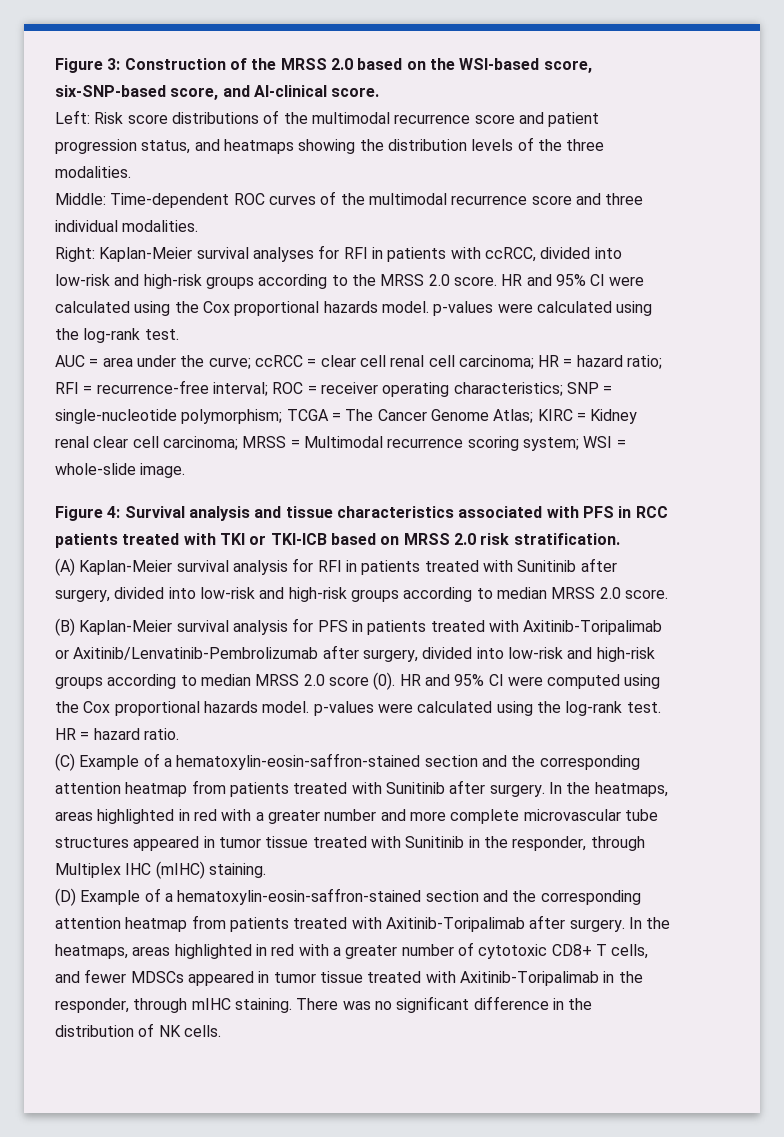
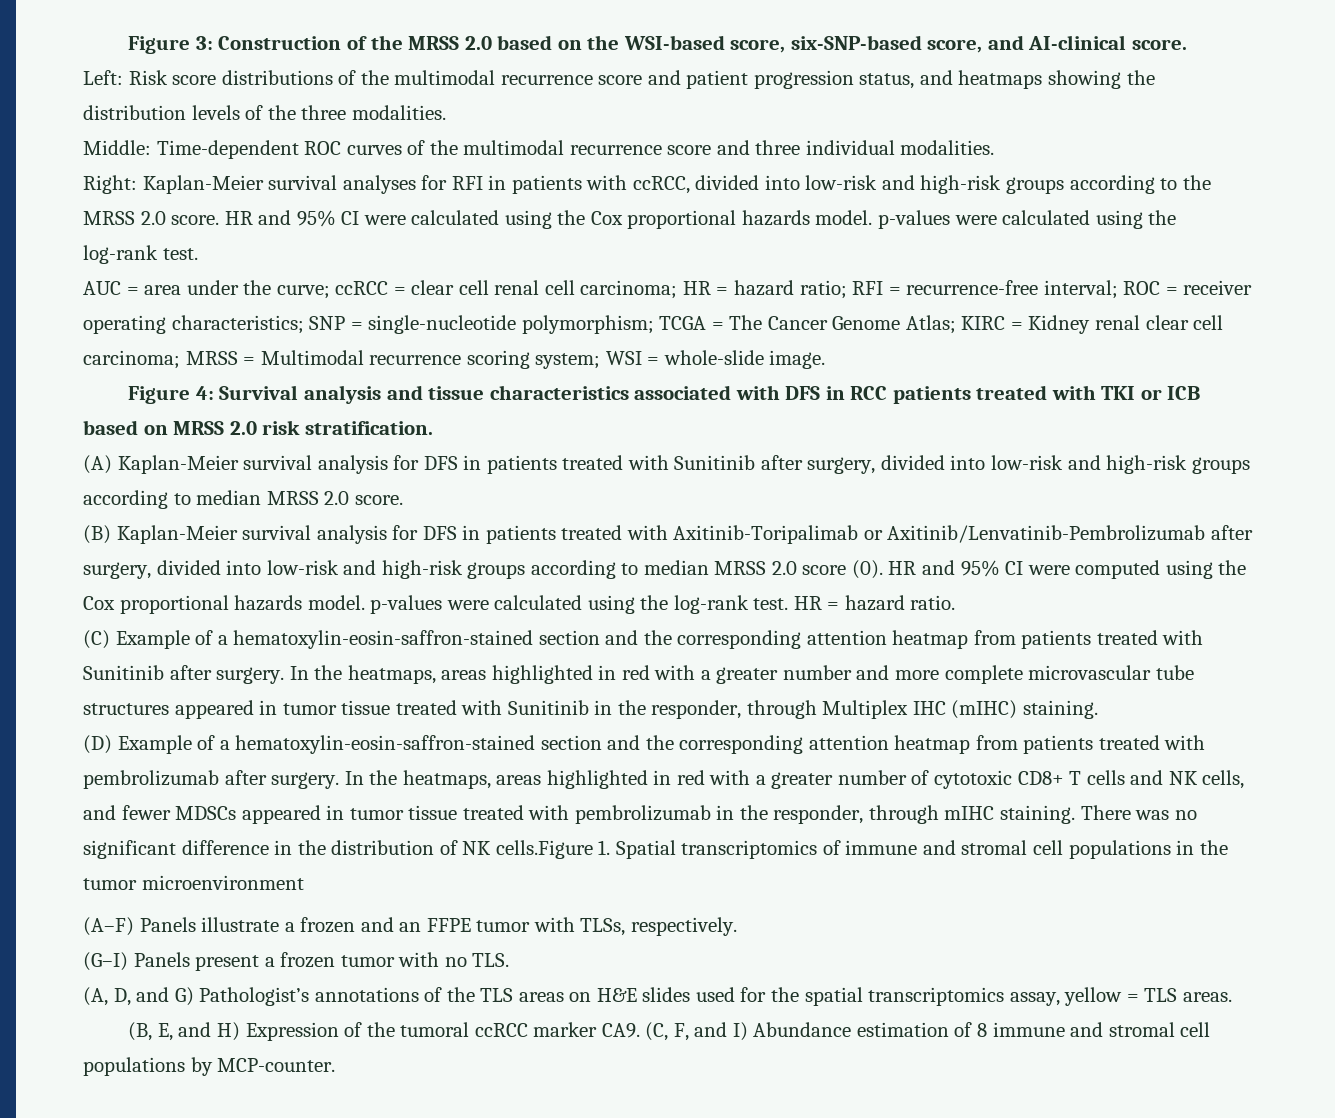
[582,506,614,518] PFS -> [785,386,821,400] DFS
[270,533,327,545] TKI-ICB -> [1167,386,1201,400] ICB
[317,560,342,572] RFI -> [423,456,458,470] DFS
[317,620,348,632] PFS -> [422,526,457,540] DFS
[385,917,525,932] Axitinib-Toripalimab -> [83,770,219,789] pembrolizumab
(607, 950) none -> [1086,770,1198,785] cells and NK
[459,971,599,986] Axitinib-Toripalimab -> [574,805,711,824] pembrolizumab
[183,1025,221,1037] cells. -> [495,840,1228,859] [83,875,304,890] [83,917,737,936] [83,952,510,971] [83,987,1232,1006] [128,1022,1211,1041] [83,1057,336,1076] cells.Figure 1. Spatial transcriptomics of immune and stromal cell populations in the tumor microenvironment // (A–F) Panels illustrate a frozen and an FFPE tumor with TLSs, respectively. // (G–I) Panels present a frozen tumor with no TLS. // (A, D, and G) Pathologist’s annotations of the TLS areas on H&E slides used for the spatial transcriptomics assay, yellow = TLS areas. // (B, E, and H) Expression of the tumoral ccRCC marker CA9. (C, F, and I) Abundance estimation of 8 immune and stromal cell populations by MCP-counter.

